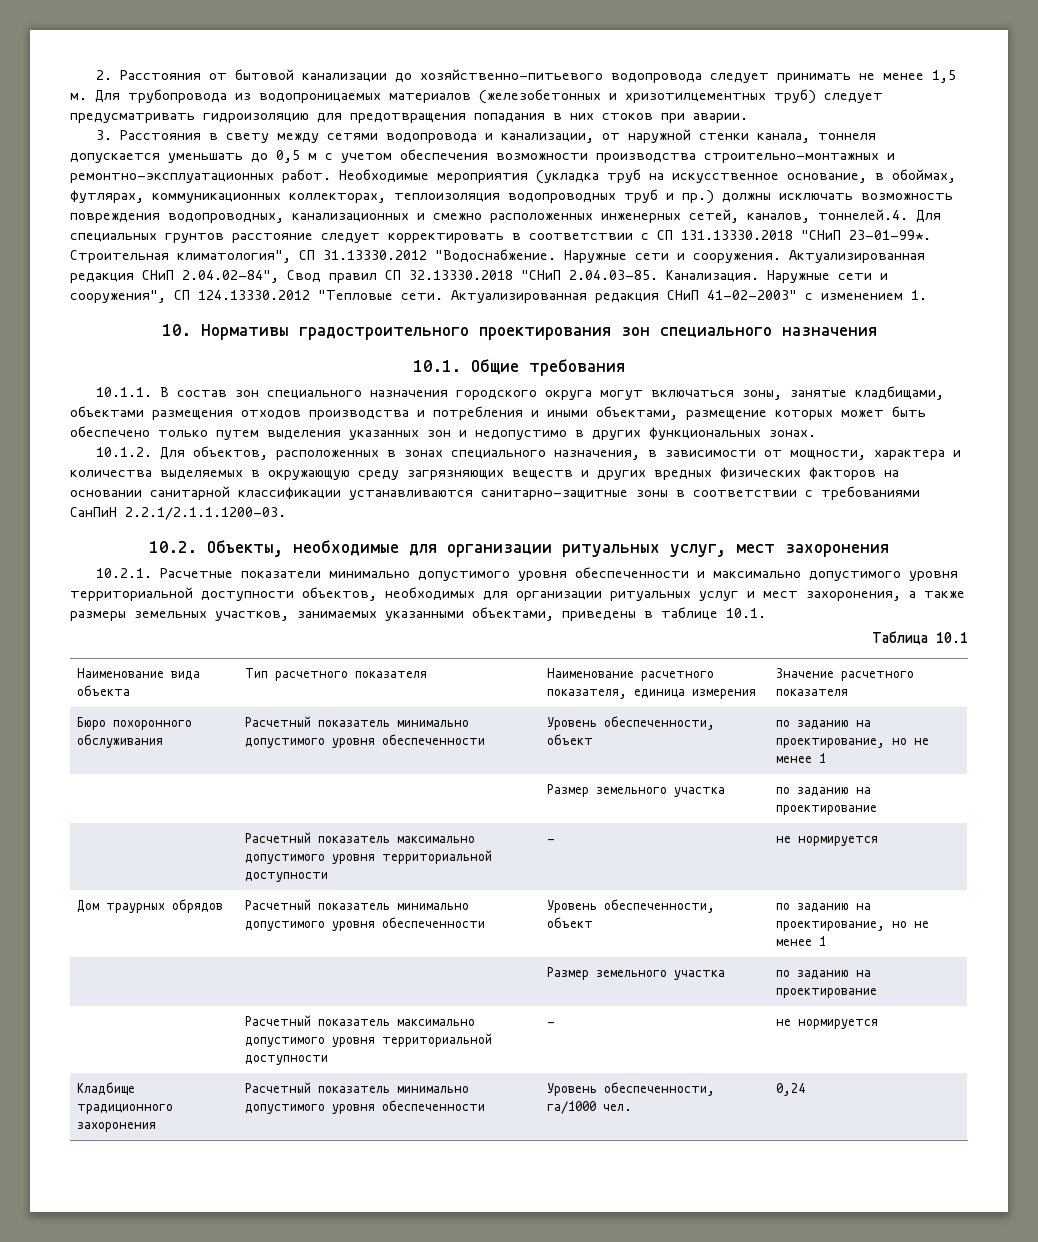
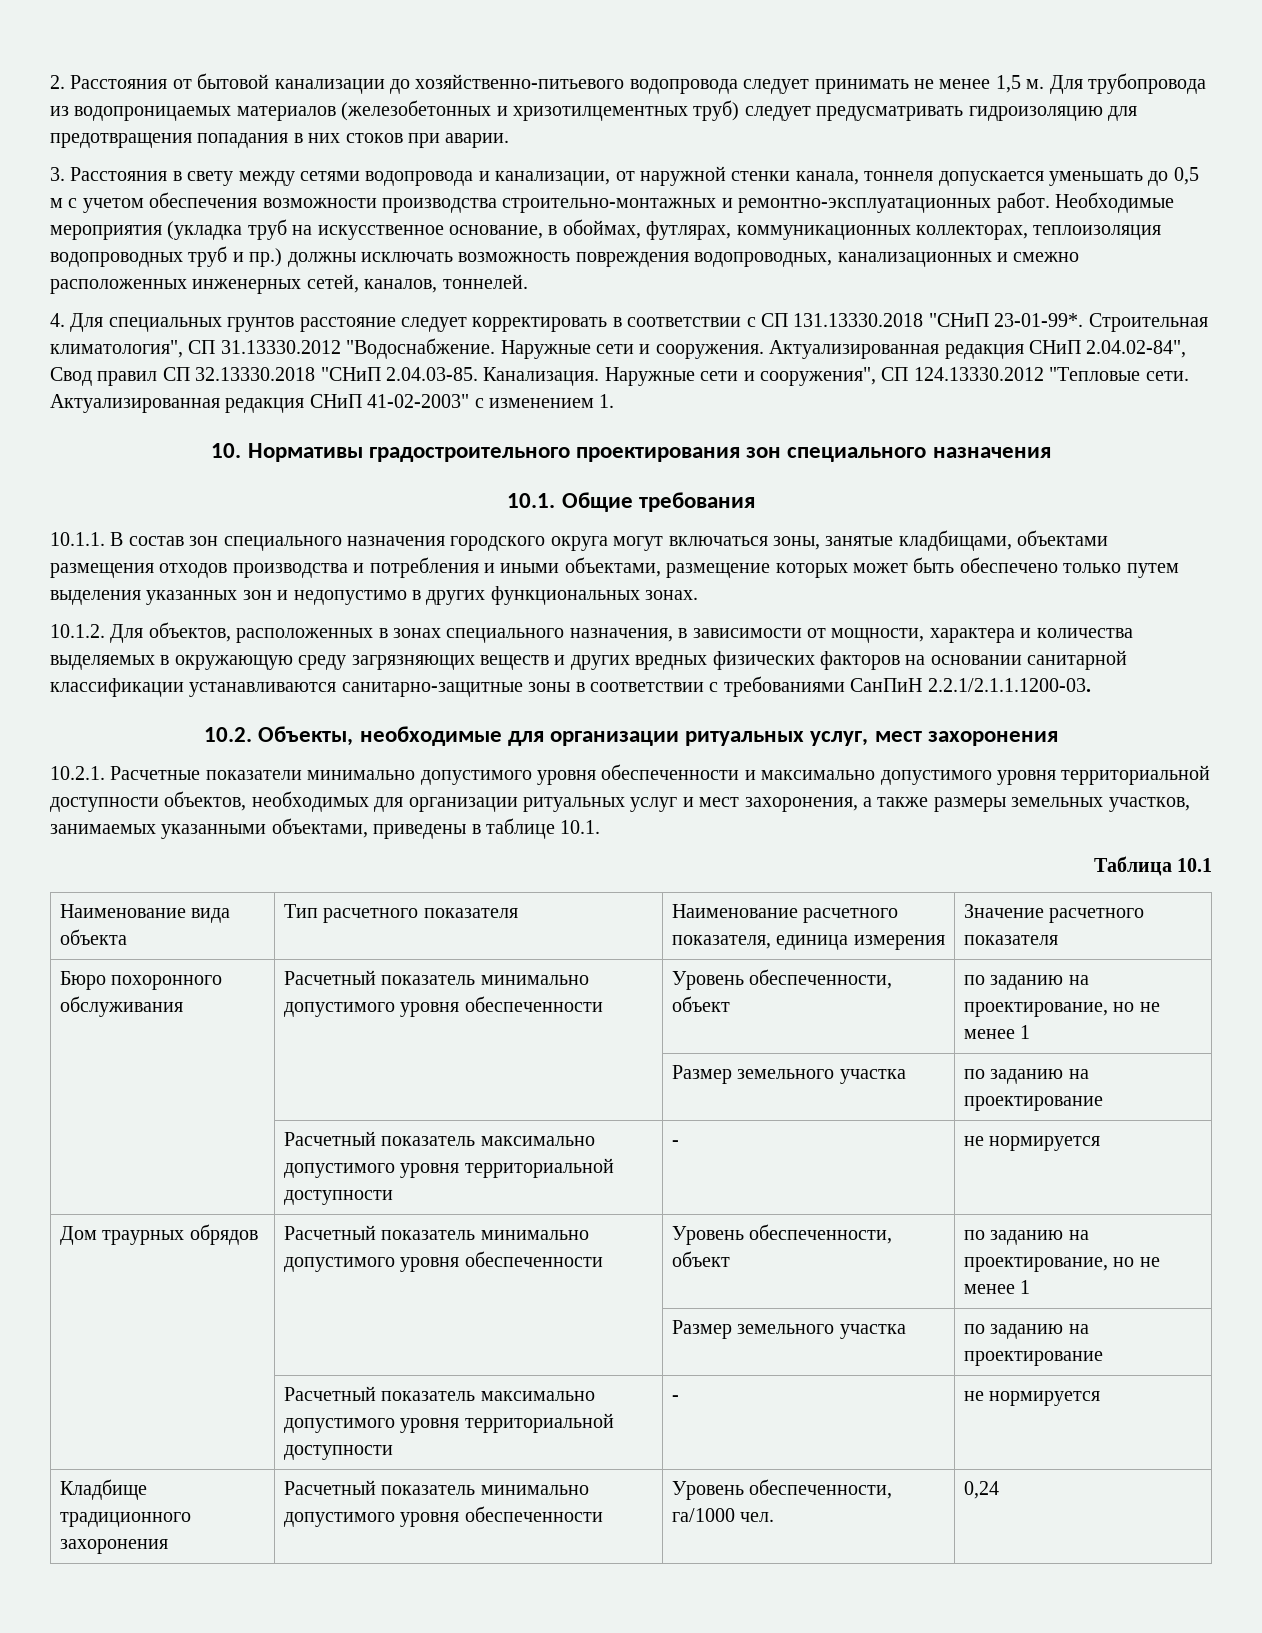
[818,209,908,221] тоннелей.4. -> [442,274,528,289] [50,313,65,327] тоннелей. // 4.

